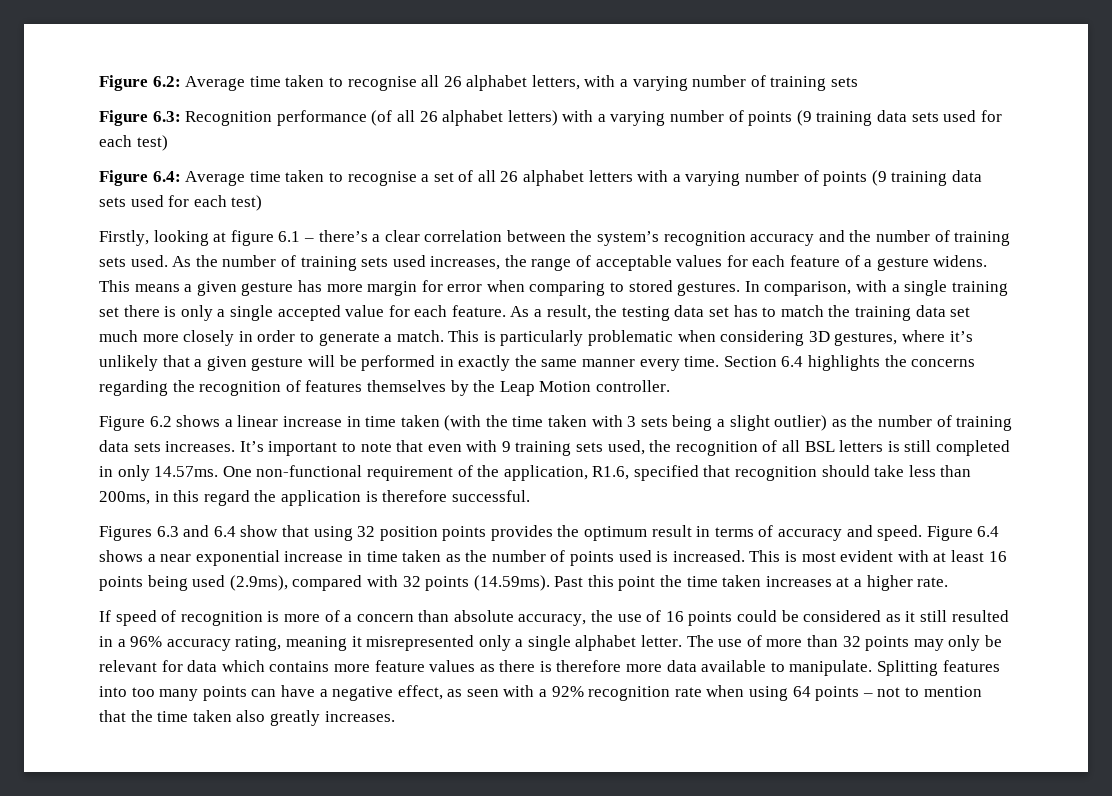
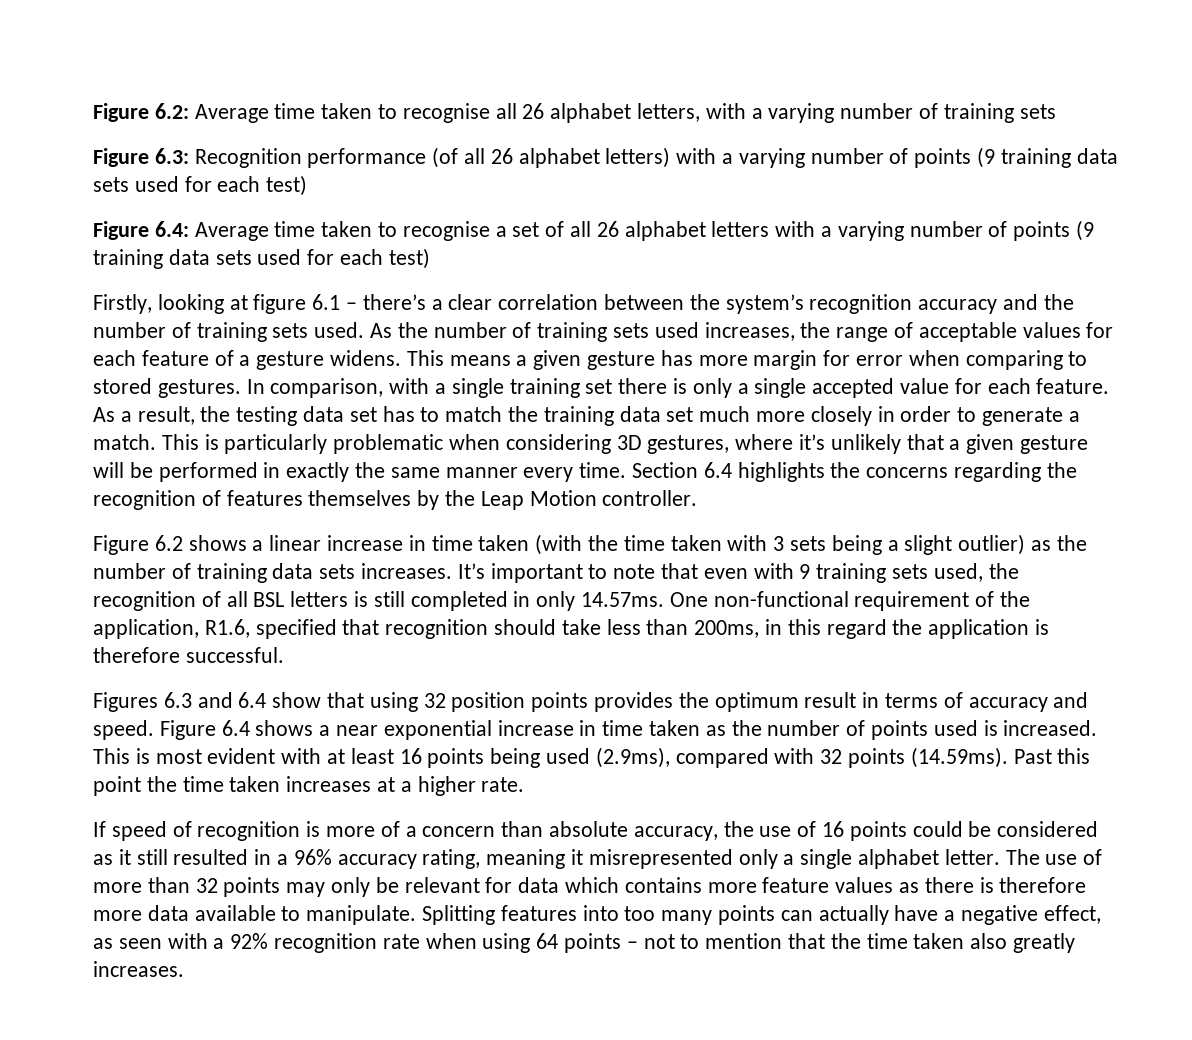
(277, 693) none -> [818,905,889,925] actually

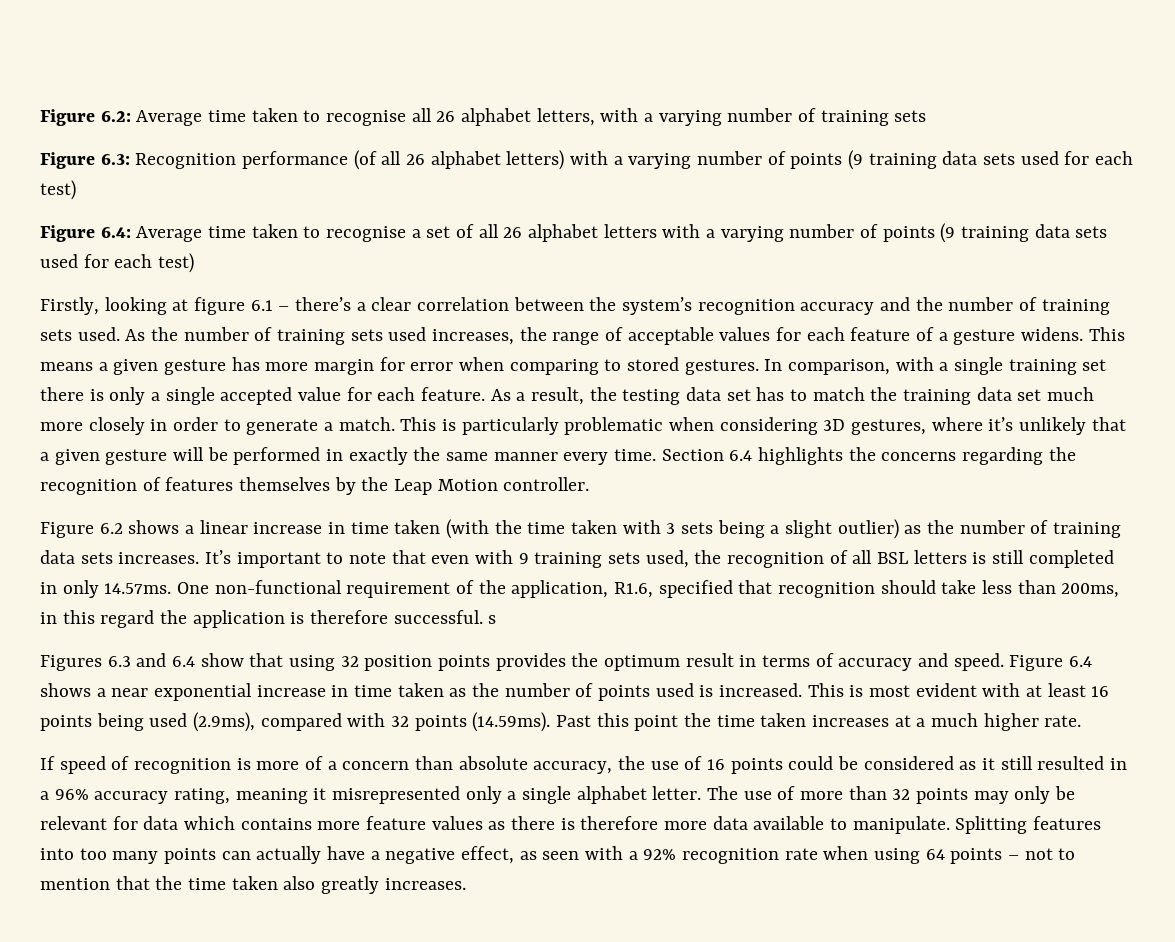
(284, 655) none -> [488,615,497,624] s
(412, 786) none -> [931,713,979,727] much

